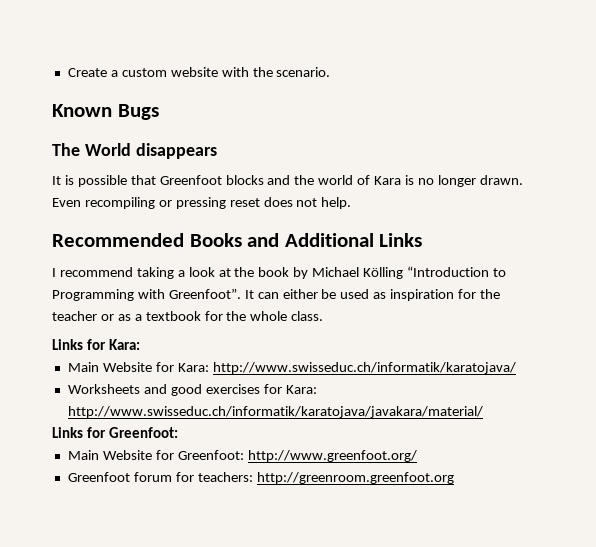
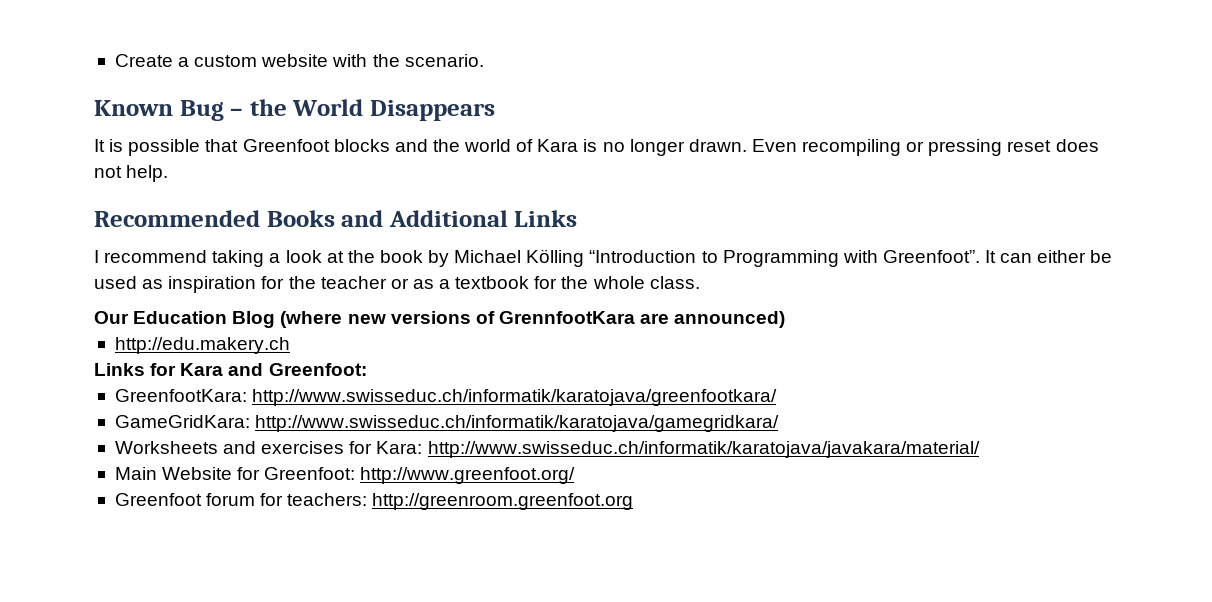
[117,104,159,120] [52,143,217,159] Bugs // The World disappears -> [179,99,496,121] Bug – the World Disappears
[52,339,140,350] [67,362,516,374] Links for Kara: // Main Website for Kara: http://www.swisseduc.ch/informatik/karatojava/ -> [94,311,786,328] [114,337,290,354] [94,363,367,376] [114,389,778,406] [114,415,780,432] Our Education Blog (where new versions of GrennfootKara are announced) // http://edu.makery.ch // Links for Kara and Greenfoot: // GreenfootKara: http://www.swisseduc.ch/informatik/karatojava/greenfootkara/ // GameGridKara: http://www.swisseduc.ch/informatik/karatojava/gamegridkara/
[170,384,202,396] good -> (257, 447) none
[52,427,178,438] // Links for Greenfoot: -> (980, 449) none

